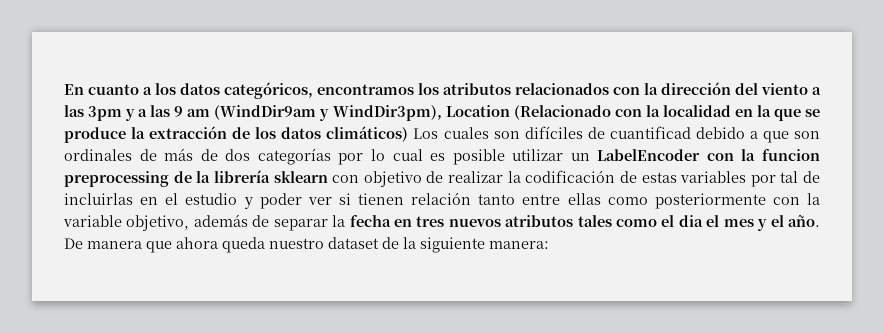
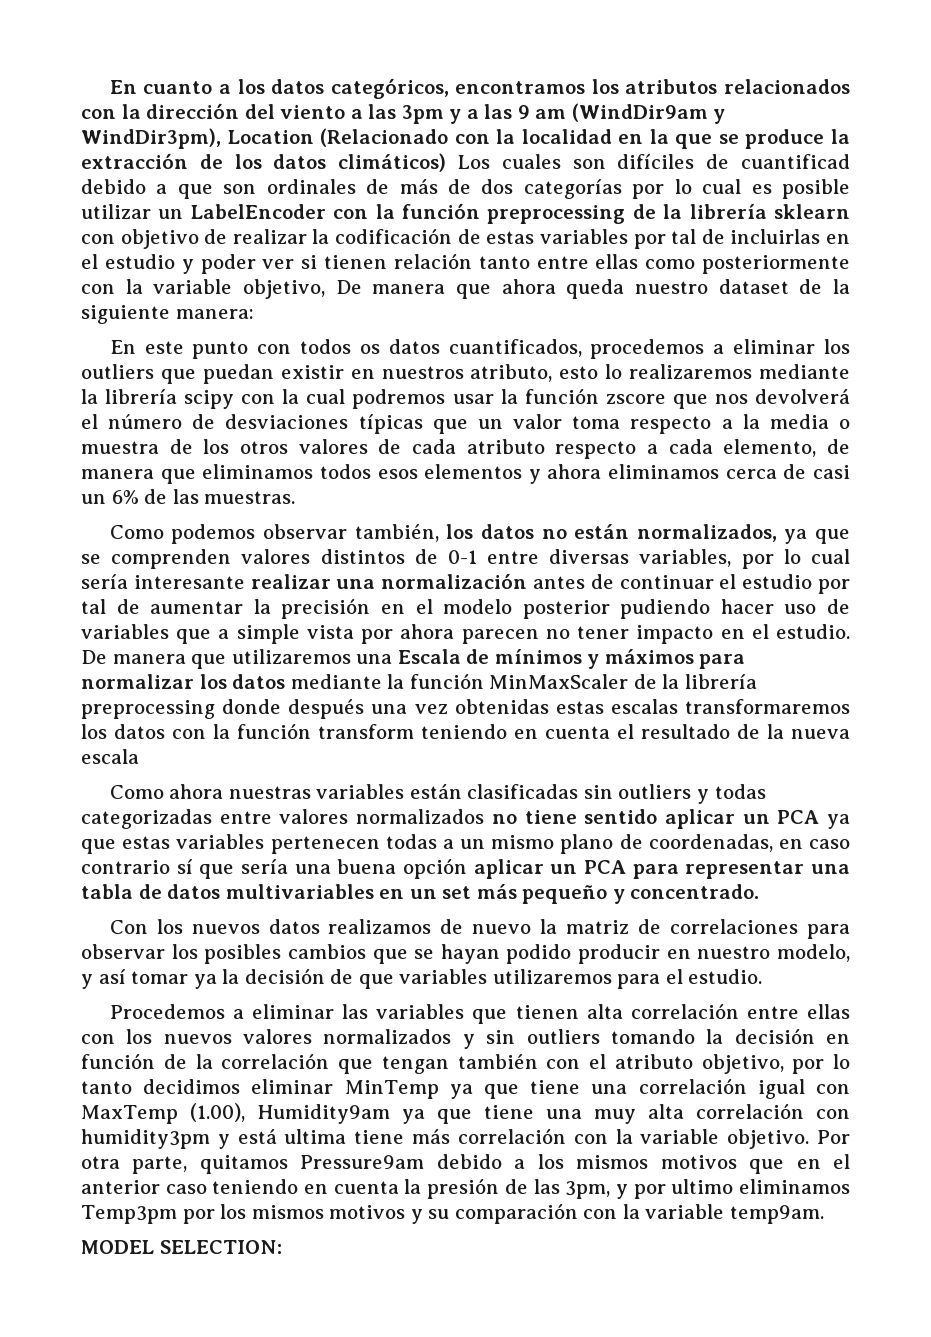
[762,149,820,161] funcion -> [401,203,480,219] función
[193,214,821,231] además de separar la fecha en tres nuevos atributos tales como el dia el mes y el año. -> (325, 289) none
(549, 245) none -> [109,339,851,359] [81,364,850,384] [81,388,851,409] [81,414,851,434] [81,439,850,459] [81,464,850,484] [81,489,296,504] [109,524,850,544] [81,549,850,569] [81,573,850,594] [81,598,851,619] [81,624,851,644] [81,649,746,669] [81,673,757,689] [81,699,850,719] [81,723,850,739] [81,749,139,764] [109,784,766,804] [81,809,851,829] [81,834,850,854] [81,858,850,879] [81,884,760,904] [109,919,850,939] [81,944,850,964] [81,968,763,989] [109,1003,850,1024] [81,1028,851,1049] [81,1053,850,1074] [81,1078,850,1099] [81,1103,850,1124] [81,1128,851,1149] [81,1154,851,1174] [81,1178,851,1199] [81,1203,824,1224] [81,1240,282,1254] // En este punto con todos os datos cuantificados, procedemos a eliminar los outliers que puedan existir en nuestros atributo, esto lo realizaremos mediante la librería scipy con la cual podremos usar la función zscore que nos devolverá el número de desviaciones típicas que un valor toma respecto a la media o muestra de los otros valores de cada atributo respecto a cada elemento, de manera que eliminamos todos esos elementos y ahora eliminamos cerca de casi un 6% de las muestras. // Como podemos observar también, los datos no están normalizados, ya que se comprenden valores distintos de 0-1 entre diversas variables, por lo cual sería interesante realizar una normalización antes de continuar el estudio por tal de aumentar la precisión en el modelo posterior pudiendo hacer uso de variables que a simple vista por ahora parecen no tener impacto en el estudio. De manera que utilizaremos una Escala de mínimos y máximos para normalizar los datos mediante la función MinMaxScaler de la librería preprocessing donde después una vez obtenidas estas escalas transformaremos los datos con la función transform teniendo en cuenta el resultado de la nueva escala // Como ahora nuestras variables están clasificadas sin outliers y todas categorizadas entre valores normalizados no tiene sentido aplicar un PCA ya que estas variables pertenecen todas a un mismo plano de coordenadas, en caso contrario sí que sería una buena opción aplicar un PCA para representar una tabla de datos multivariables en un set más pequeño y concentrado. // Con los nuevos datos realizamos de nuevo la matriz de correlaciones para observar los posibles cambios que se hayan podido producir en nuestro modelo, y así tomar ya la decisión de que variables utilizaremos para el estudio. // Procedemos a eliminar las variables que tienen alta correlación entre ellas con los nuevos valores normalizados y sin outliers tomando la decisión en función de la correlación que tengan también con el atributo objetivo, por lo tanto decidimos eliminar MinTemp ya que tiene una correlación igual con MaxTemp (1.00), Humidity9am ya que tiene una muy alta correlación con humidity3pm y está ultima tiene más correlación con la variable objetivo. Por otra parte, quitamos Pressure9am debido a los mismos motivos que en el anterior caso teniendo en cuenta la presión de las 3pm, y por ultimo eliminamos Temp3pm por los mismos motivos y su comparación con la variable temp9am. // MODEL SELECTION:

